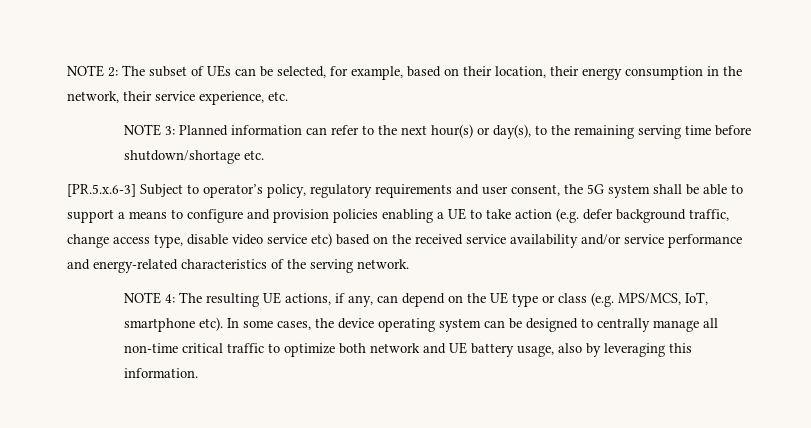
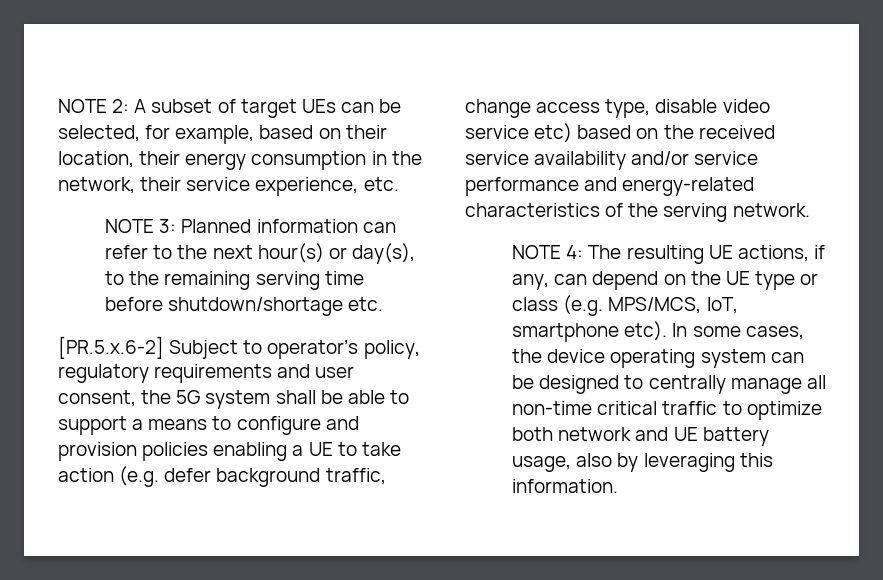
[122,65,145,76] The -> [134,99,147,113] A
(204, 71) none -> [240,99,297,118] target
[67,184,136,197] [PR.5.x.6-3] -> [58,336,164,359] [PR.5.x.6-2]

